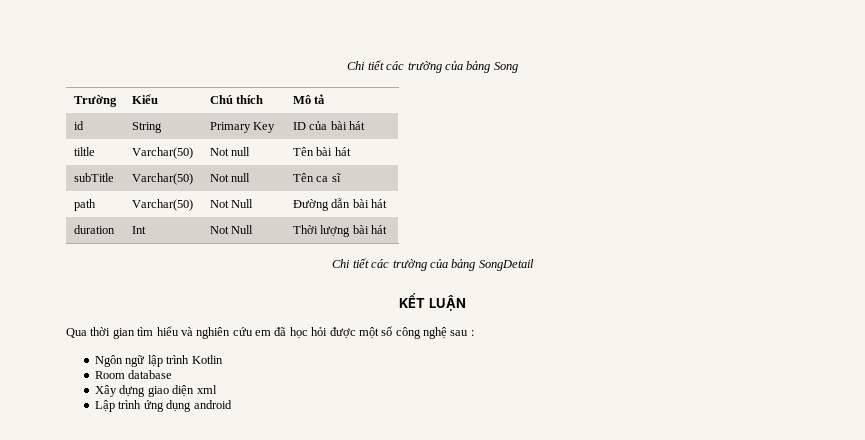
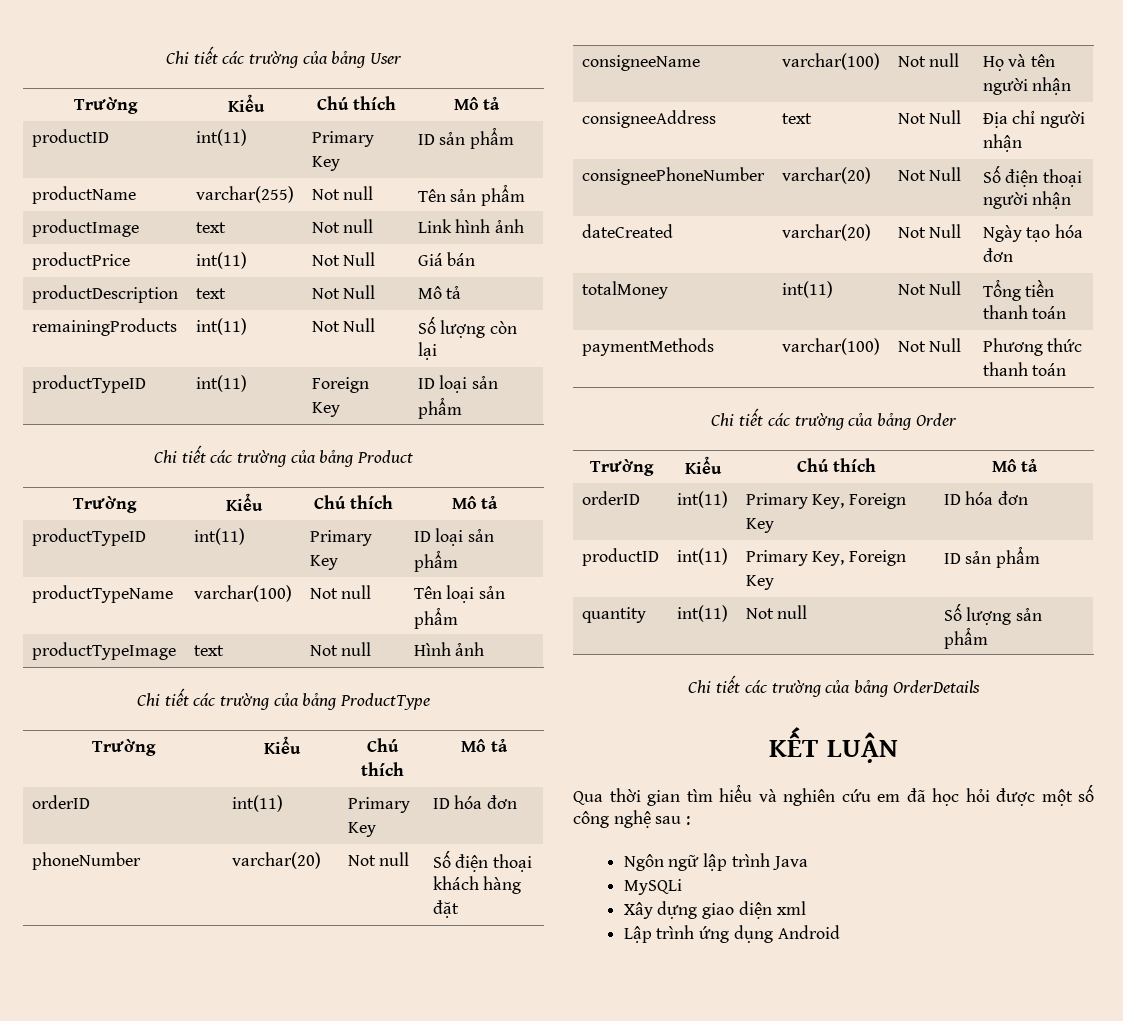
[347,60,518,73] [73,95,117,107] [131,94,158,104] [209,95,264,104] [292,94,326,104] [73,121,84,130] [131,122,162,133] [209,122,276,133] [292,121,366,130] [73,147,95,156] [131,147,193,159] [209,147,251,156] [292,147,351,156] [73,173,114,182] [131,173,193,185] [209,173,251,182] [292,173,341,182] [73,199,96,211] [131,199,193,211] [209,199,254,208] [292,198,388,211] [73,225,115,234] [131,226,146,234] [209,225,254,234] [292,225,388,237] [332,258,534,271] Chi tiết các trường của bảng Song // Trường | Kiểu | Chú thích | Mô tả // id | String | Primary Key | ID của bài hát // tiltle | Varchar(50) | Not null | Tên bài hát // subTitle | Varchar(50) | Not null | Tên ca sĩ // path | Varchar(50) | Not Null | Đường dẫn bài hát // duration | Int | Not Null | Thời lượng bài hát // Chi tiết các trường của bảng SongDetail -> [165,46,403,68] [74,97,138,114] [227,94,265,112] [317,96,396,110] [453,97,501,110] [31,129,109,147] [195,129,247,146] [311,131,374,147] [311,156,340,171] [417,127,515,149] [31,186,136,204] [195,186,294,203] [311,186,374,200] [417,184,526,206] [31,219,139,237] [195,222,226,233] [311,219,374,233] [417,219,525,233] [31,252,130,270] [195,252,247,269] [311,252,376,266] [417,252,476,266] [31,285,178,303] [195,288,226,299] [311,285,376,299] [417,286,462,299] [31,318,177,336] [195,318,247,335] [311,318,376,332] [417,316,518,338] [417,342,437,360] [31,375,146,393] [195,375,247,392] [311,377,369,393] [311,402,340,417] [417,375,499,393] [417,397,462,419] [153,445,414,467] [73,496,137,513] [225,493,263,511] [314,495,393,509] [451,496,499,509] [31,528,146,546] [193,528,245,545] [309,530,372,546] [309,555,338,570] [413,528,495,546] [413,550,458,572] [31,585,173,603] [193,585,292,602] [309,585,372,599] [413,585,506,603] [413,607,458,629] [31,642,176,660] [193,645,224,656] [309,642,372,656] [413,642,485,656] [136,688,431,710] [92,739,156,756] [263,736,301,754] [366,738,399,752] [360,762,404,776] [461,739,508,752] [31,795,90,809] [231,795,283,812] [347,797,410,813] [347,822,376,837] [432,795,518,809] [31,852,141,870] [231,852,321,869] [347,852,410,866] [432,850,533,872] [432,876,522,894] [432,900,459,918] [581,55,700,71] [781,53,880,70] [897,53,960,67] [982,54,1056,71] [982,77,1072,95] [581,110,716,128] [781,113,812,124] [897,110,962,124] [982,110,1086,128] [982,134,1022,152] [581,167,765,185] [781,167,871,184] [897,167,962,181] [982,165,1083,187] [982,191,1072,209] [581,224,673,238] [781,224,871,241] [897,224,962,238] [982,224,1084,242] [982,248,1013,262] [581,281,668,299] [781,281,833,298] [897,281,962,295] [982,279,1055,301] [982,305,1067,319] [581,338,714,356] [781,338,880,355] [897,338,962,352] [982,338,1083,356] [982,362,1067,376] [711,408,957,430] [589,459,654,476] [685,456,722,474] [797,458,876,472] [991,459,1039,472] [581,491,640,505] [676,491,728,508] [745,493,907,509] [745,518,774,533] [943,491,1029,505] [581,548,659,566] [676,548,728,565] [745,550,907,566] [745,575,774,590] [943,546,1041,568] [581,607,646,623] [676,605,728,622] [745,605,808,619] [943,603,1043,625] [943,627,988,649] [688,675,980,697] Chi tiết các trường của bảng User // Trường | Kiểu | Chú thích | Mô tả // productID | int(11) | Primary Key | ID sản phẩm // productName | varchar(255) | Not null | Tên sản phẩm // productImage | text | Not null | Link hình ảnh // productPrice | int(11) | Not Null | Giá bán // productDescription | text | Not Null | Mô tả // remainingProducts | int(11) | Not Null | Số lượng còn lại // productTypeID | int(11) | Foreign Key | ID loại sản phẩm // Chi tiết các trường của bảng Product // Trường | Kiểu | Chú thích | Mô tả // productTypeID | int(11) | Primary Key | ID loại sản phẩm // productTypeName | varchar(100) | Not null | Tên loại sản phẩm // productTypeImage | text | Not null | Hình ảnh // Chi tiết các trường của bảng ProductType // Trường | Kiểu | Chú thích | Mô tả // orderID | int(11) | Primary Key | ID hóa đơn // phoneNumber | varchar(20) | Not null | Số điện thoại khách hàng đặt // consigneeName | varchar(100) | Not null | Họ và tên người nhận // consigneeAddress | text | Not Null | Địa chỉ người nhận // consigneePhoneNumber | varchar(20) | Not Null | Số điện thoại người nhận // dateCreated | varchar(20) | Not Null | Ngày tạo hóa đơn // totalMoney | int(11) | Not Null | Tổng tiền thanh toán // paymentMethods | varchar(100) | Not Null | Phương thức thanh toán // Chi tiết các trường của bảng Order // Trường | Kiểu | Chú thích | Mô tả // orderID | int(11) | Primary Key, Foreign Key | ID hóa đơn // productID | int(11) | Primary Key, Foreign Key | ID sản phẩm // quantity | int(11) | Not null | Số lượng sản phẩm // Chi tiết các trường của bảng OrderDetails
[191,355,223,364] [95,370,173,379] Kotlin // Room database -> [772,856,808,870] [623,879,682,895] Java // MySQLi
[193,400,232,409] android -> [777,925,840,939] Android

